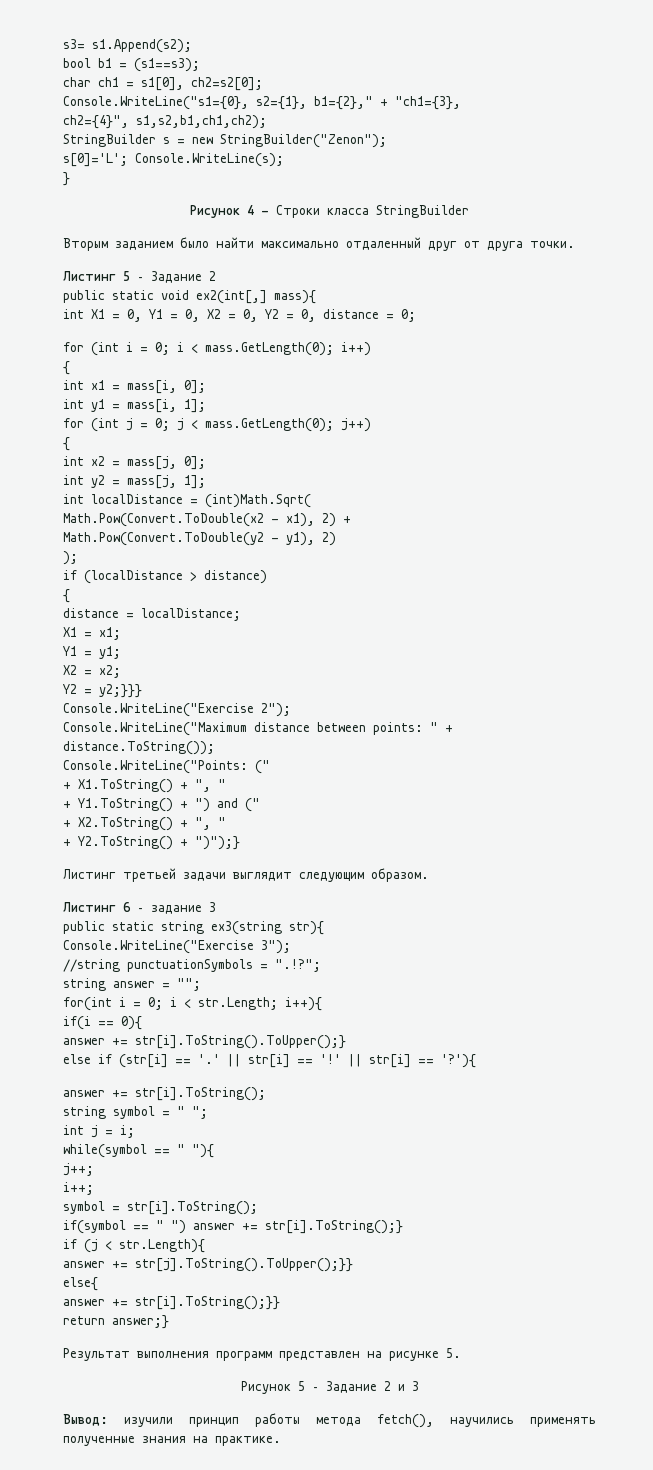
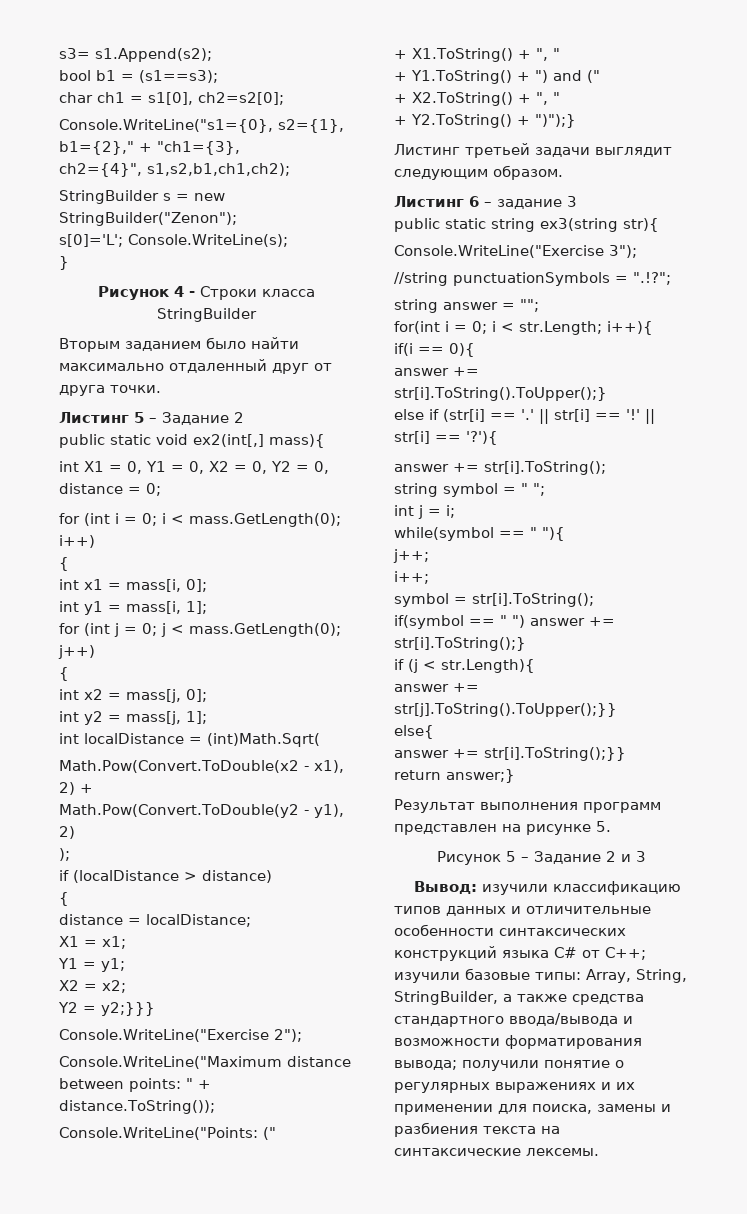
[189,1413,596,1428] [63,1436,281,1446] принцип работы метода fetch(), научились применять полученные знания на практике. -> [553,881,682,895] [394,906,651,916] [394,924,626,936] [394,946,646,961] [394,968,687,983] [394,991,644,1005] [394,1013,633,1027] [394,1035,642,1049] [394,1060,624,1071] [394,1082,635,1093] [394,1104,671,1115] [394,1122,560,1137] [394,1148,599,1156] классификацию типов данных и отличительные особенности синтаксических конструкций языка C# от C++; изучили базовые типы: Array, String, StringBuilder, а также средства стандартного ввода/вывода и возможности форматирования вывода; получили понятие о регулярных выражениях и их применении для поиска, замены и разбиения текста на синтаксические лексемы.

